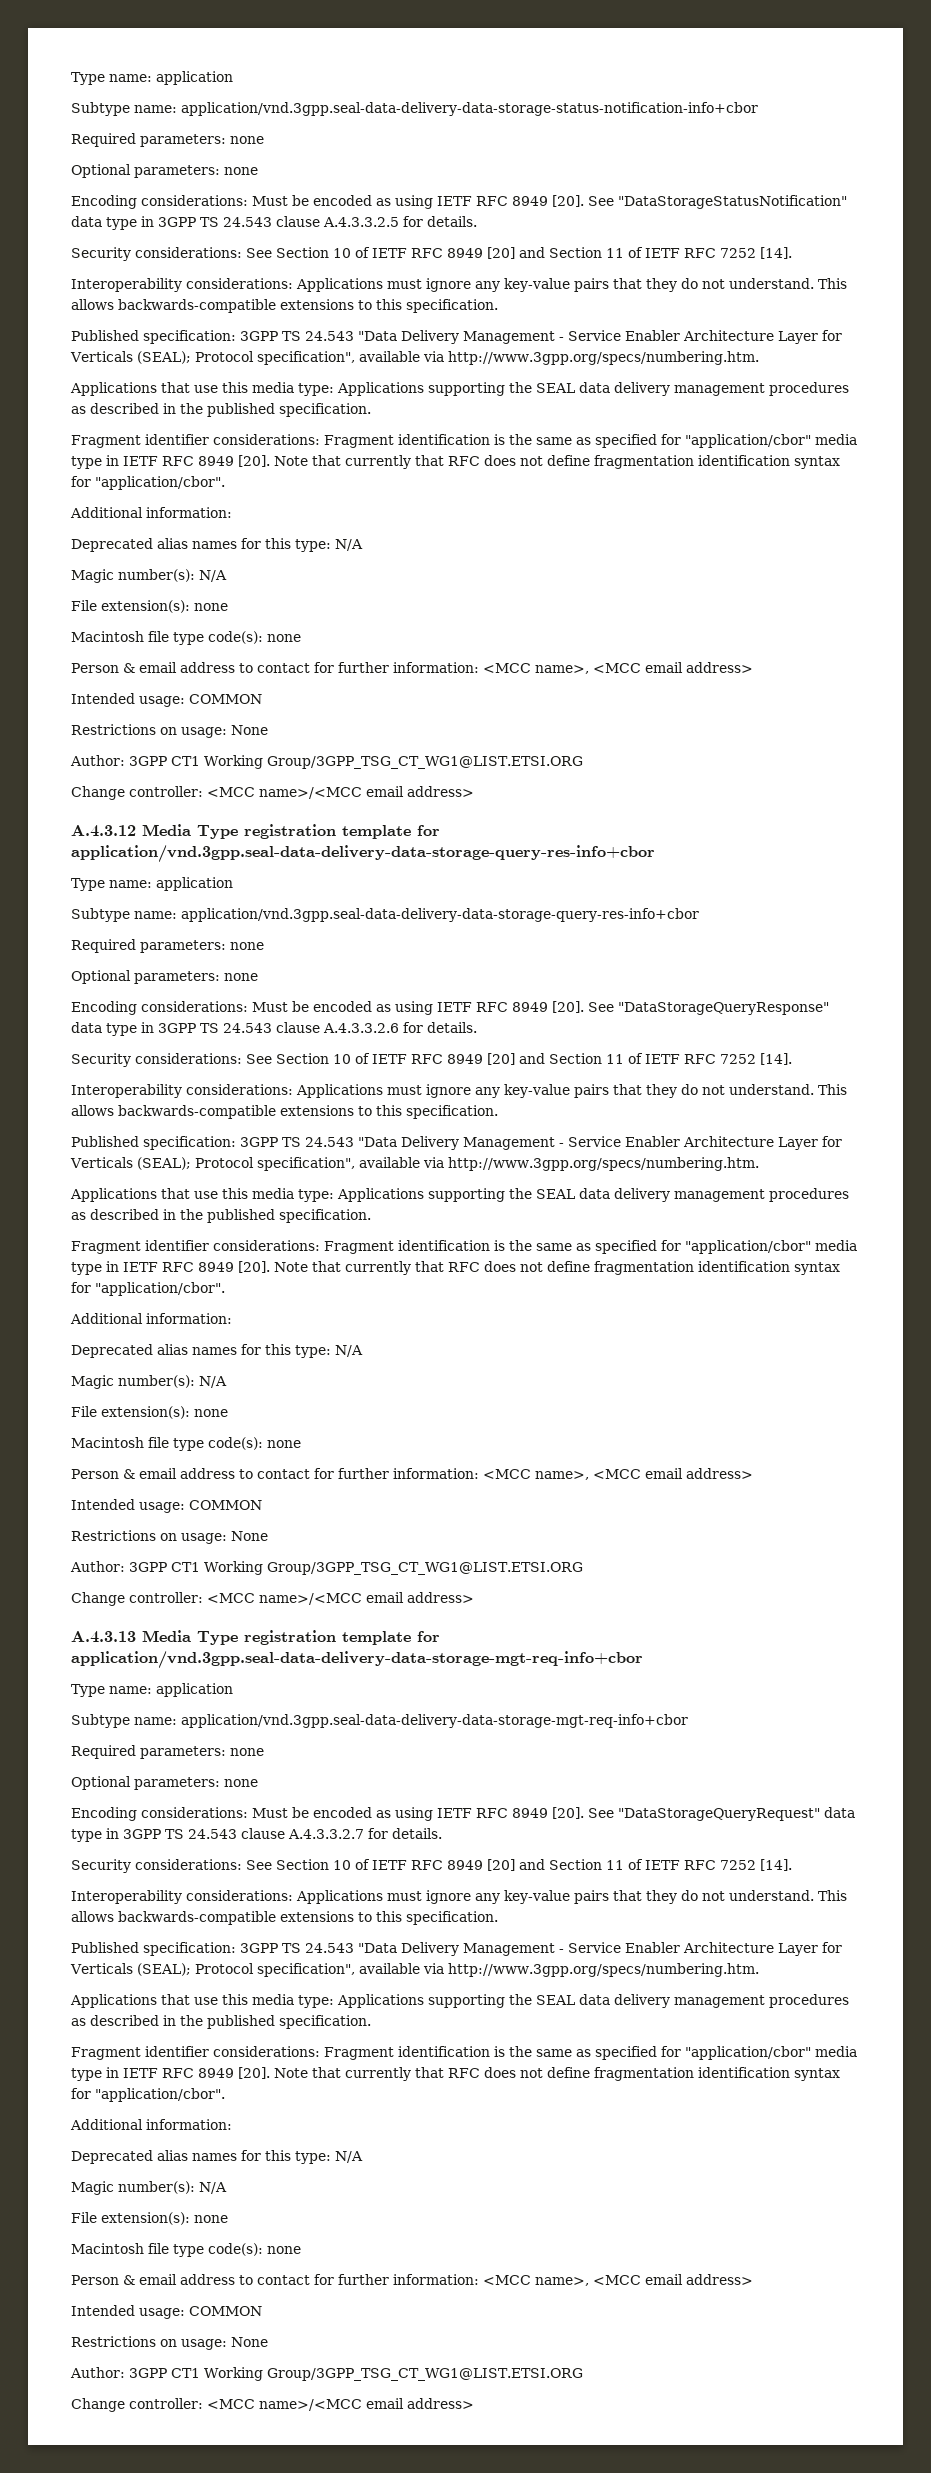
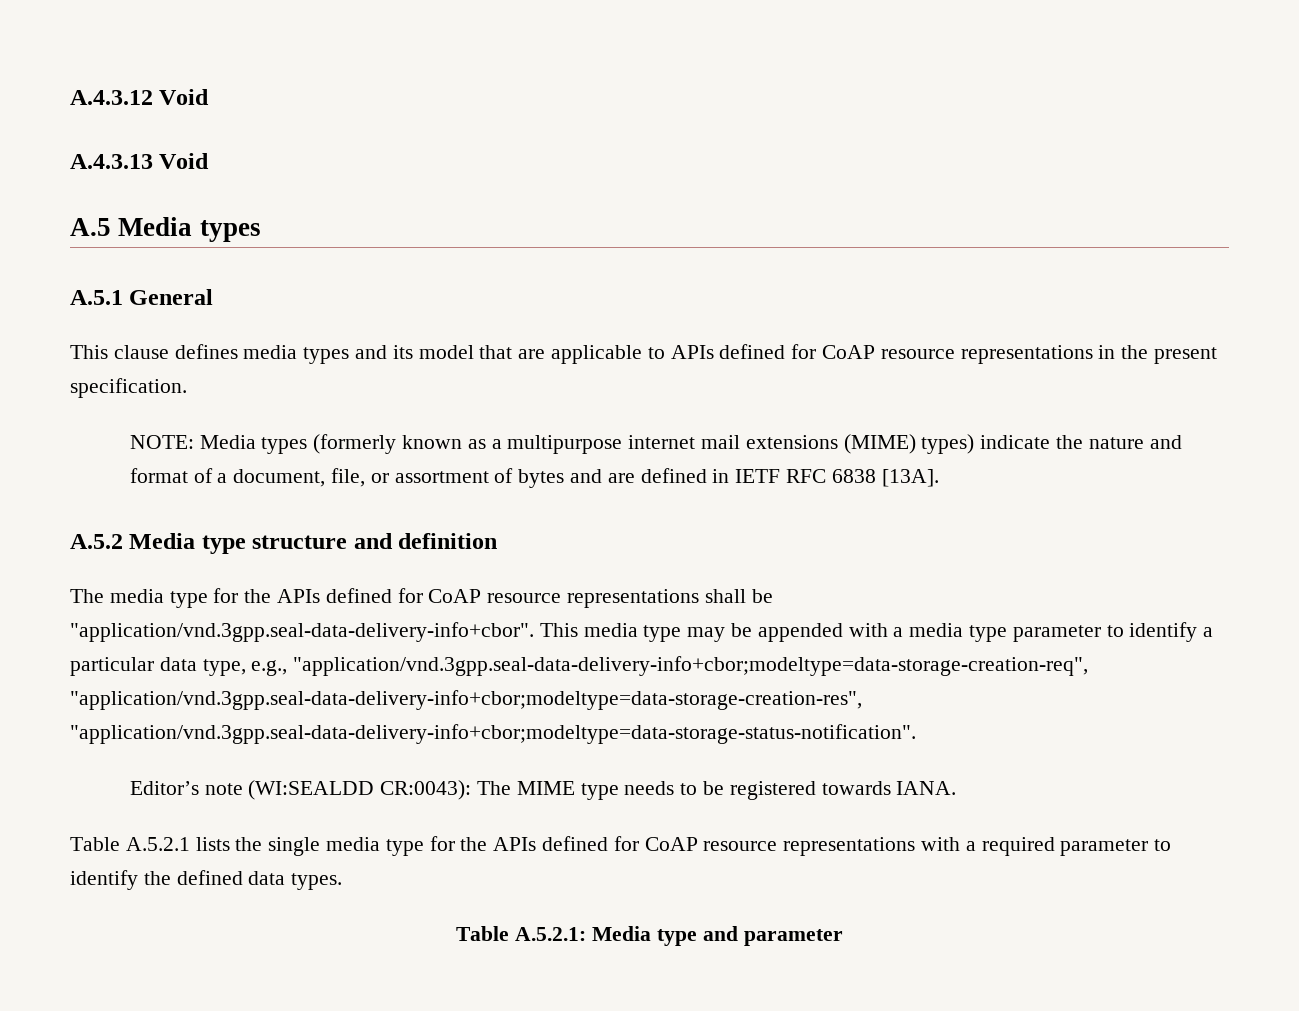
[71,71,233,85] [71,102,758,116] [71,133,264,147] [71,164,258,178] [71,195,847,209] [71,216,477,230] [71,247,792,261] [71,278,847,292] [71,299,498,313] [71,330,842,344] [70,351,759,365] [70,382,849,396] [71,403,371,417] [71,434,857,448] [71,455,840,469] [71,476,225,490] [70,507,232,518] [71,538,363,552] [71,569,227,583] [71,600,228,613] [71,631,301,645] [71,662,753,674] [71,693,262,707] [71,724,268,738] [70,755,583,769] [71,786,474,800] [71,824,440,839] [71,845,655,863] [71,877,233,891] [71,908,699,922] [71,939,264,953] [71,970,258,984] [71,1001,829,1015] [71,1022,477,1036] [71,1053,792,1067] [71,1084,847,1098] [71,1105,498,1119] [71,1136,842,1150] [70,1157,759,1171] [70,1188,849,1202] [71,1209,371,1223] [71,1240,857,1254] [71,1261,840,1275] [71,1282,225,1296] [70,1313,232,1324] [71,1344,363,1358] [71,1375,227,1389] [71,1406,228,1419] [71,1437,301,1451] [71,1468,753,1480] [71,1499,262,1513] [71,1530,268,1544] [70,1561,583,1575] [71,1592,474,1606] [71,1630,440,1645] [71,1651,643,1669] [71,1683,233,1697] [71,1714,688,1728] [71,1745,264,1759] [71,1776,258,1790] [71,1807,855,1821] [71,1828,442,1842] [71,1859,792,1873] [71,1890,847,1904] [71,1911,498,1925] [71,1942,842,1956] [70,1963,759,1977] [70,1994,849,2008] [71,2015,371,2029] [71,2046,857,2060] [71,2067,840,2081] [71,2088,225,2102] [70,2119,232,2130] [71,2150,363,2164] [71,2181,227,2195] [71,2212,228,2225] [71,2243,301,2257] [71,2274,753,2286] [71,2305,262,2319] [71,2336,268,2350] [70,2367,583,2381] [71,2398,474,2412] Type name: application // Subtype name: application/vnd.3gpp.seal-data-delivery-data-storage-status-notification-info+cbor // Required parameters: none // Optional parameters: none // Encoding considerations: Must be encoded as using IETF RFC 8949 [20]. See "DataStorageStatusNotification" data type in 3GPP TS 24.543 clause A.4.3.3.2.5 for details. // Security considerations: See Section 10 of IETF RFC 8949 [20] and Section 11 of IETF RFC 7252 [14]. // Interoperability considerations: Applications must ignore any key-value pairs that they do not understand. This allows backwards-compatible extensions to this specification. // Published specification: 3GPP TS 24.543 "Data Delivery Management - Service Enabler Architecture Layer for Verticals (SEAL); Protocol specification", available via http://www.3gpp.org/specs/numbering.htm. // Applications that use this media type: Applications supporting the SEAL data delivery management procedures as described in the published specification. // Fragment identifier considerations: Fragment identification is the same as specified for "application/cbor" media type in IETF RFC 8949 [20]. Note that currently that RFC does not define fragmentation identification syntax for "application/cbor". // Additional information: // Deprecated alias names for this type: N/A // Magic number(s): N/A // File extension(s): none // Macintosh file type code(s): none // Person & email address to contact for further information: <MCC name>, <MCC email address> // Intended usage: COMMON // Restrictions on usage: None // Author: 3GPP CT1 Working Group/3GPP_TSG_CT_WG1@LIST.ETSI.ORG // Change controller: <MCC name>/<MCC email address> // A.4.3.12 Media Type registration template for application/vnd.3gpp.seal-data-delivery-data-storage-query-res-info+cbor // Type name: application // Subtype name: application/vnd.3gpp.seal-data-delivery-data-storage-query-res-info+cbor // Required parameters: none // Optional parameters: none // Encoding considerations: Must be encoded as using IETF RFC 8949 [20]. See "DataStorageQueryResponse" data type in 3GPP TS 24.543 clause A.4.3.3.2.6 for details. // Security considerations: See Section 10 of IETF RFC 8949 [20] and Section 11 of IETF RFC 7252 [14]. // Interoperability considerations: Applications must ignore any key-value pairs that they do not understand. This allows backwards-compatible extensions to this specification. // Published specification: 3GPP TS 24.543 "Data Delivery Management - Service Enabler Architecture Layer for Verticals (SEAL); Protocol specification", available via http://www.3gpp.org/specs/numbering.htm. // Applications that use this media type: Applications supporting the SEAL data delivery management procedures as described in the published specification. // Fragment identifier considerations: Fragment identification is the same as specified for "application/cbor" media type in IETF RFC 8949 [20]. Note that currently that RFC does not define fragmentation identification syntax for "application/cbor". // Additional information: // Deprecated alias names for this type: N/A // Magic number(s): N/A // File extension(s): none // Macintosh file type code(s): none // Person & email address to contact for further information: <MCC name>, <MCC email address> // Intended usage: COMMON // Restrictions on usage: None // Author: 3GPP CT1 Working Group/3GPP_TSG_CT_WG1@LIST.ETSI.ORG // Change controller: <MCC name>/<MCC email address> // A.4.3.13 Media Type registration template for application/vnd.3gpp.seal-data-delivery-data-storage-mgt-req-info+cbor // Type name: application // Subtype name: application/vnd.3gpp.seal-data-delivery-data-storage-mgt-req-info+cbor // Required parameters: none // Optional parameters: none // Encoding considerations: Must be encoded as using IETF RFC 8949 [20]. See "DataStorageQueryRequest" data type in 3GPP TS 24.543 clause A.4.3.3.2.7 for details. // Security considerations: See Section 10 of IETF RFC 8949 [20] and Section 11 of IETF RFC 7252 [14]. // Interoperability considerations: Applications must ignore any key-value pairs that they do not understand. This allows backwards-compatible extensions to this specification. // Published specification: 3GPP TS 24.543 "Data Delivery Management - Service Enabler Architecture Layer for Verticals (SEAL); Protocol specification", available via http://www.3gpp.org/specs/numbering.htm. // Applications that use this media type: Applications supporting the SEAL data delivery management procedures as described in the published specification. // Fragment identifier considerations: Fragment identification is the same as specified for "application/cbor" media type in IETF RFC 8949 [20]. Note that currently that RFC does not define fragmentation identification syntax for "application/cbor". // Additional information: // Deprecated alias names for this type: N/A // Magic number(s): N/A // File extension(s): none // Macintosh file type code(s): none // Person & email address to contact for further information: <MCC name>, <MCC email address> // Intended usage: COMMON // Restrictions on usage: None // Author: 3GPP CT1 Working Group/3GPP_TSG_CT_WG1@LIST.ETSI.ORG // Change controller: <MCC name>/<MCC email address> -> [70,89,210,105] [70,153,210,169] [70,217,261,242] [70,289,214,305] [70,344,1218,364] [70,378,187,398] [129,434,1182,454] [129,468,939,488] [70,533,498,554] [70,588,773,608] [70,622,1214,642] [70,656,1089,676] [70,690,862,710] [70,724,916,744] [129,780,957,800] [70,836,1172,856] [70,870,343,890] [456,926,843,946] A.4.3.12 Void // A.4.3.13 Void // A.5 Media types // A.5.1 General // This clause defines media types and its model that are applicable to APIs defined for CoAP resource representations in the present specification. // NOTE: Media types (formerly known as a multipurpose internet mail extensions (MIME) types) indicate the nature and format of a document, file, or assortment of bytes and are defined in IETF RFC 6838 [13A]. // A.5.2 Media type structure and definition // The media type for the APIs defined for CoAP resource representations shall be "application/vnd.3gpp.seal-data-delivery-info+cbor". This media type may be appended with a media type parameter to identify a particular data type, e.g., "application/vnd.3gpp.seal-data-delivery-info+cbor;modeltype=data-storage-creation-req", "application/vnd.3gpp.seal-data-delivery-info+cbor;modeltype=data-storage-creation-res", "application/vnd.3gpp.seal-data-delivery-info+cbor;modeltype=data-storage-status-notification". // Editor’s note (WI:SEALDD CR:0043): The MIME type needs to be registered towards IANA. // Table A.5.2.1 lists the single media type for the APIs defined for CoAP resource representations with a required parameter to identify the defined data types. // Table A.5.2.1: Media type and parameter

